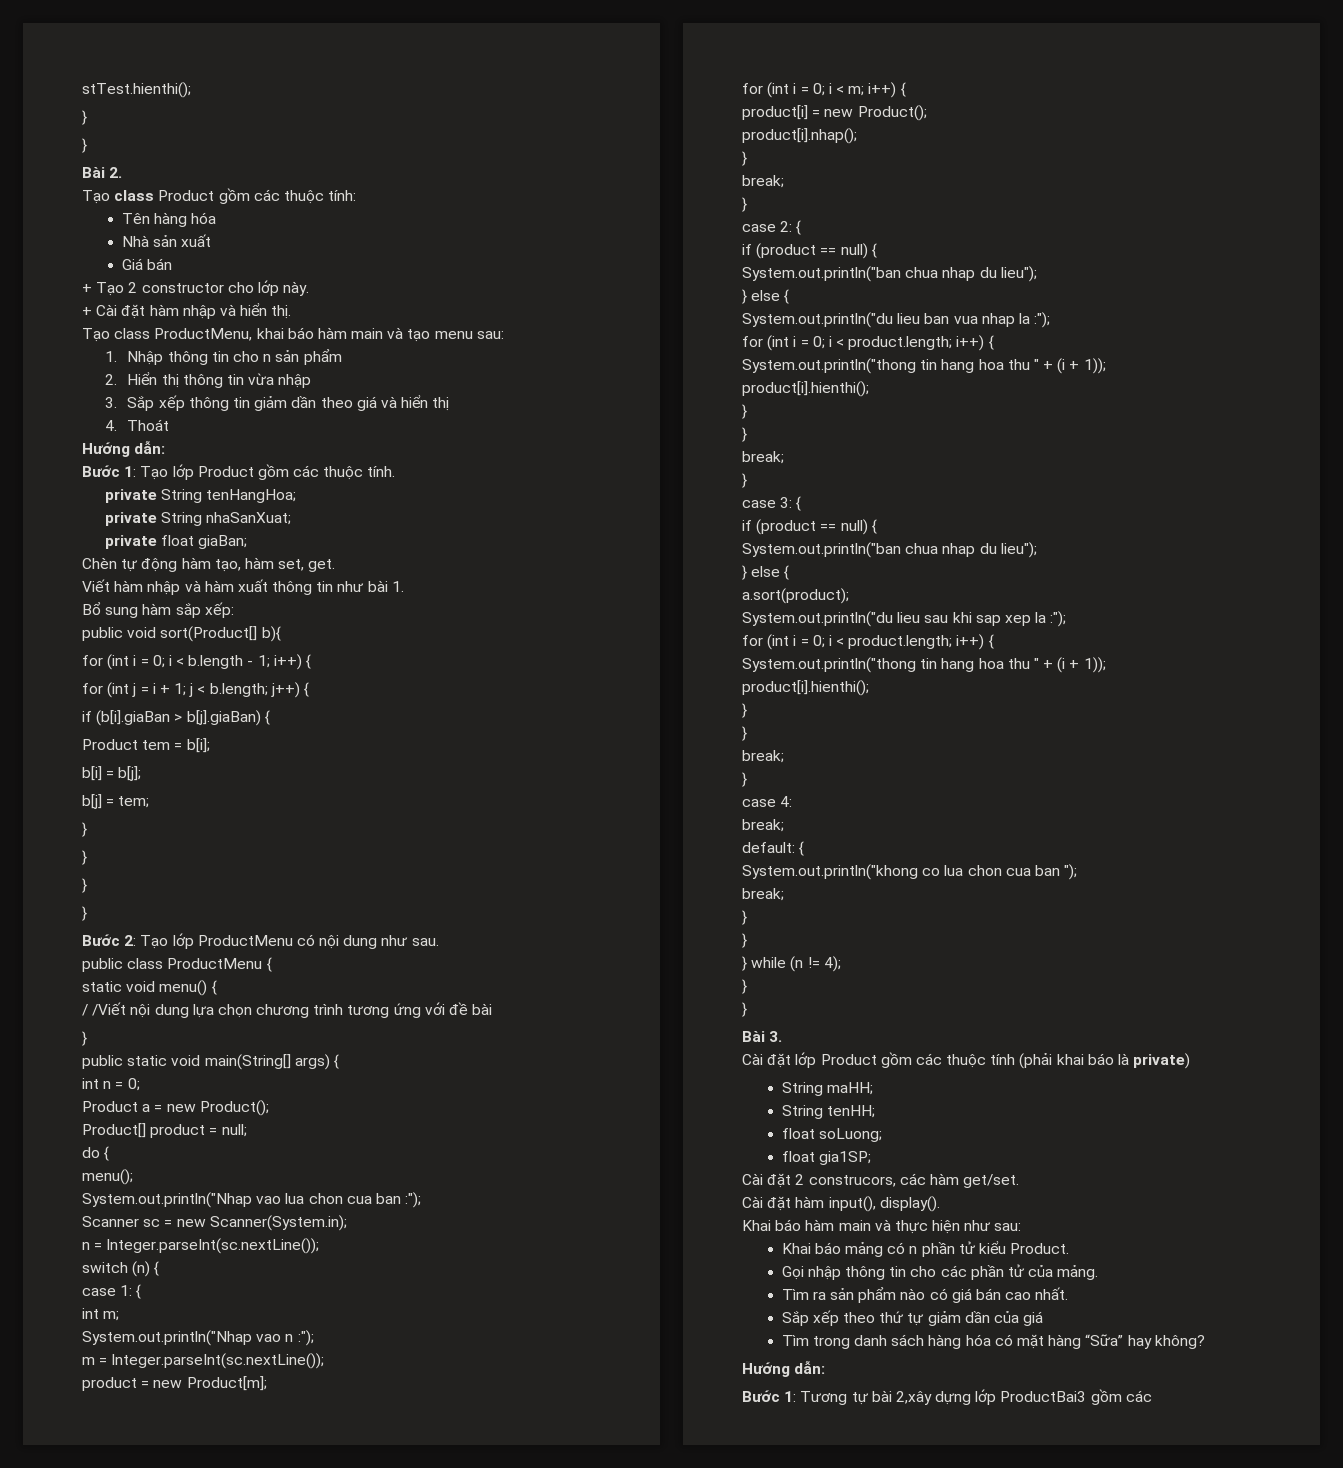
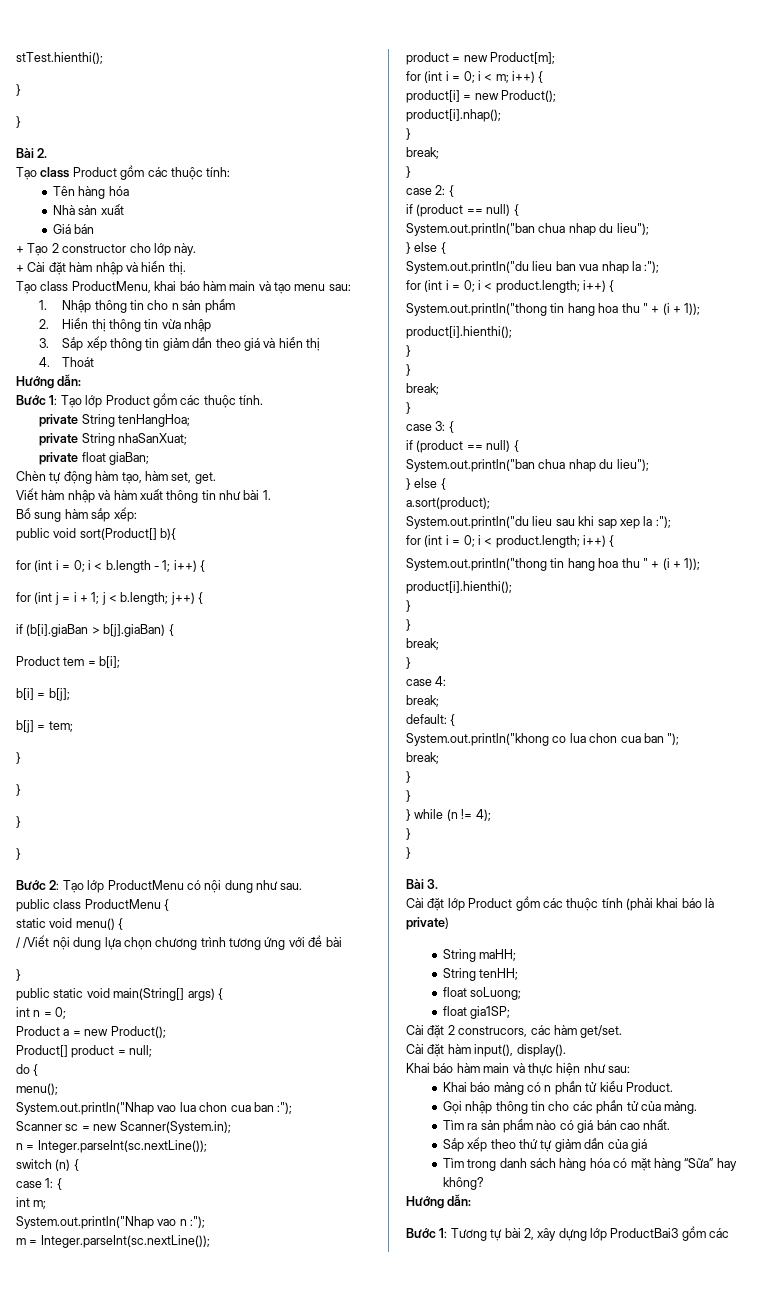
[895,1391,932,1405] 2,xây -> [523,1228,557,1241] 2, xây

